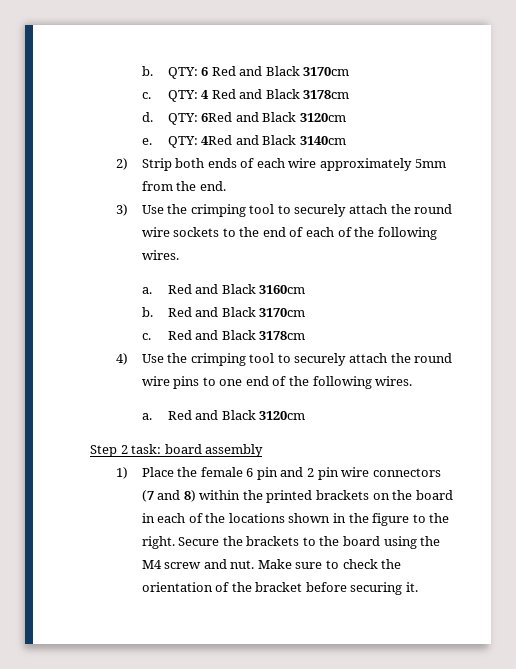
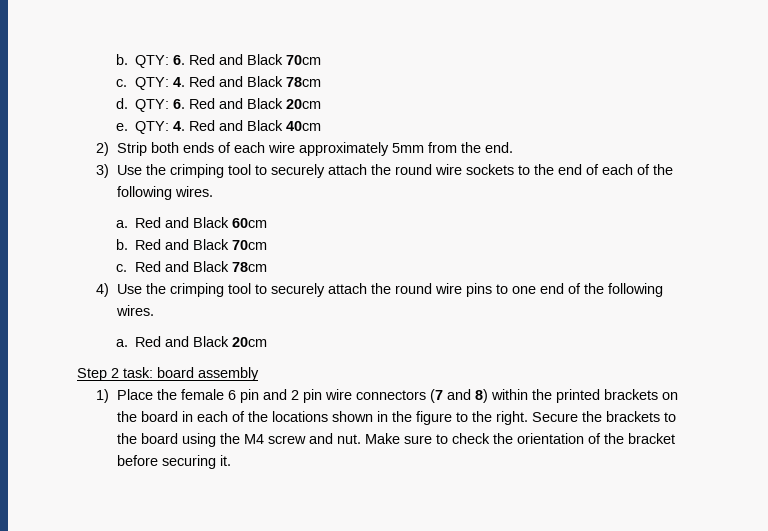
[201,66,350,76] 6 Red and Black 3170cm -> [172,54,321,65] 6. Red and Black 70cm
[201,89,350,99] 4 Red and Black 3178cm -> [172,76,321,87] 4. Red and Black 78cm
[201,112,346,122] 6Red and Black 3120cm -> [172,98,321,109] 6. Red and Black 20cm
[201,135,346,145] 4Red and Black 3140cm -> [172,120,321,131] 4. Red and Black 40cm
[259,285,306,294] 3160cm -> [231,218,267,228] 60cm
[259,308,306,317] 3170cm -> [231,240,267,250] 70cm
[259,331,306,340] 3178cm -> [231,262,267,272] 78cm
[259,411,306,420] 3120cm -> [231,337,267,347] 20cm

